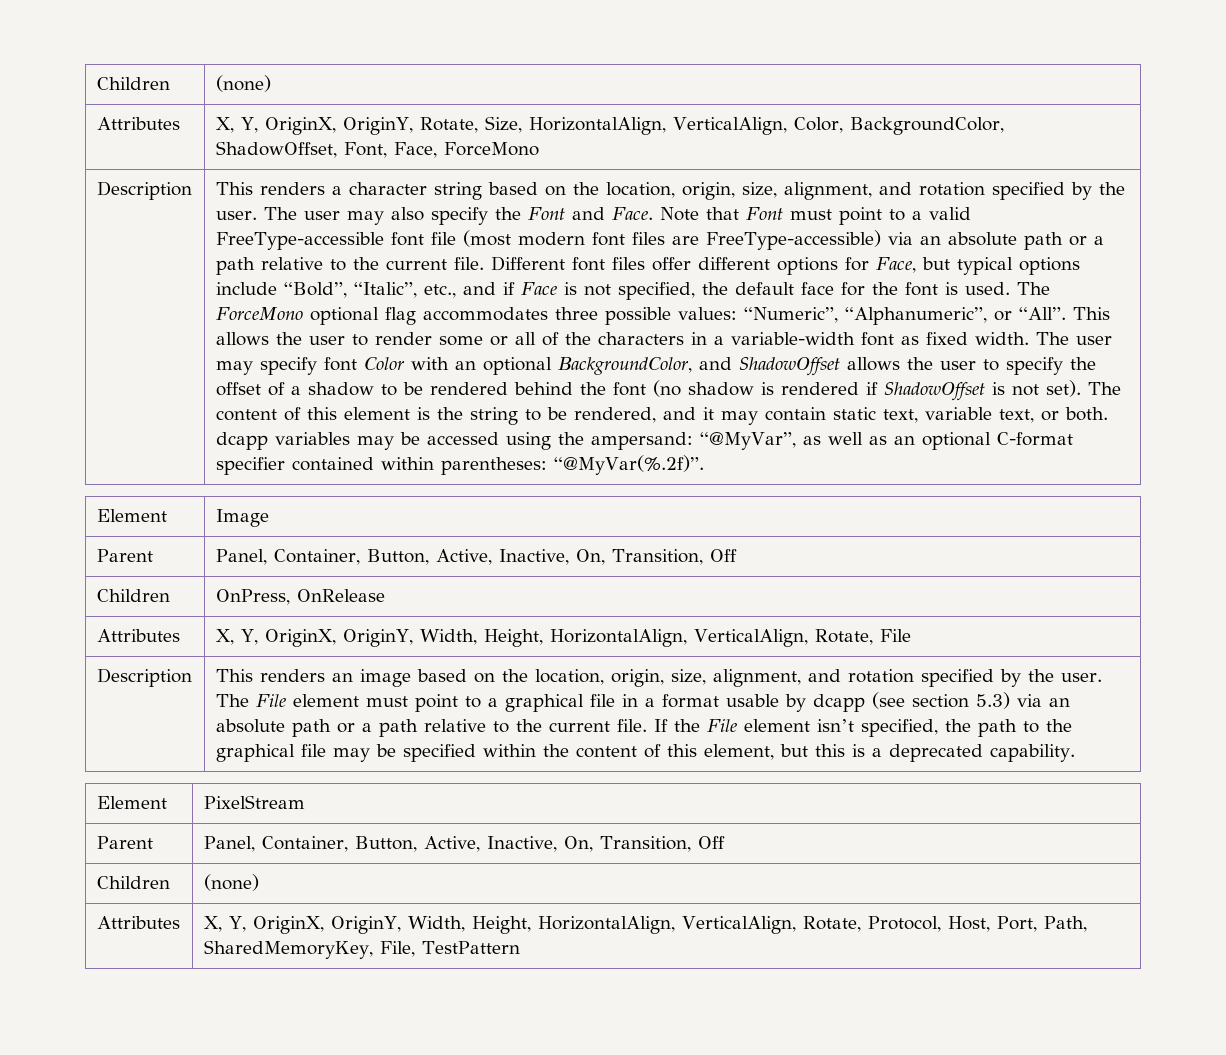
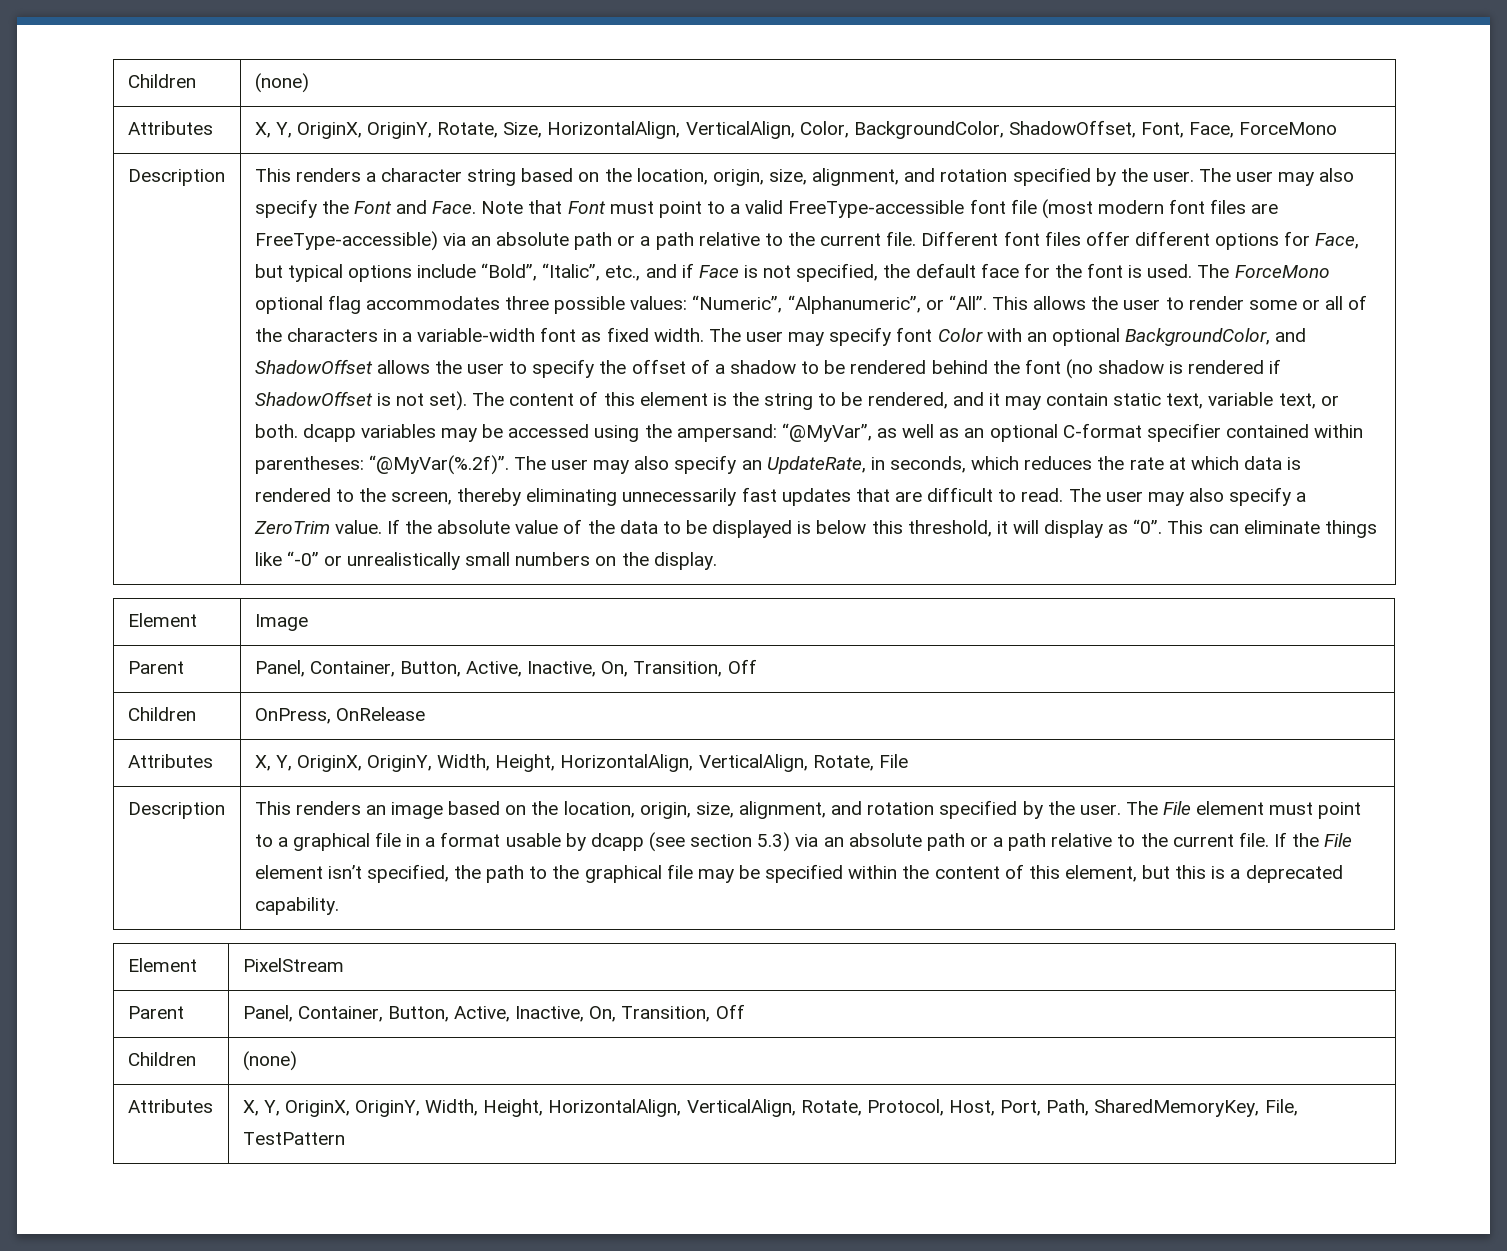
(704, 465) none -> [513,455,1302,474] [254,487,1307,506] [253,519,1377,538] [254,551,717,570] The user may also specify an UpdateRate, in seconds, which reduces the rate at which data is rendered to the screen, thereby eliminating unnecessarily fast updates that are difficult to read. The user may also specify a ZeroTrim value. If the absolute value of the data to be displayed is below this threshold, it will display as “0”. This can eliminate things like “-0” or unrealistically small numbers on the display.

